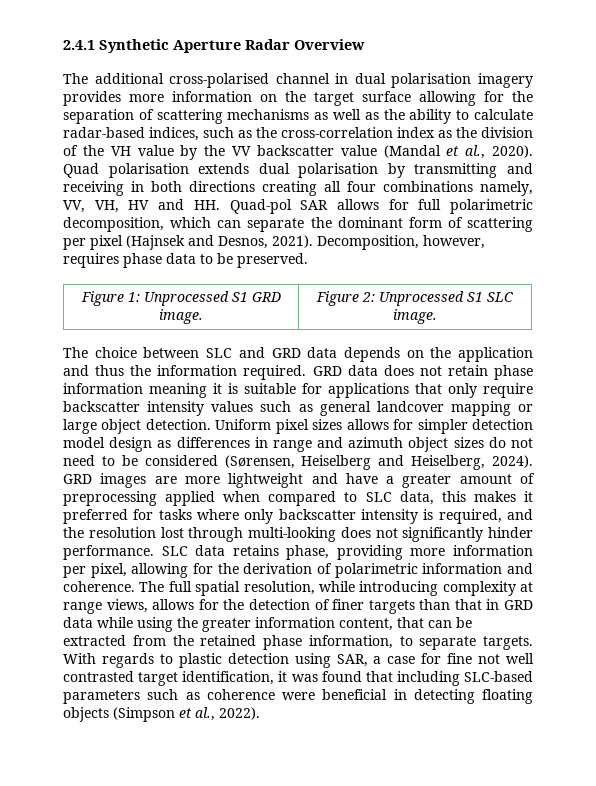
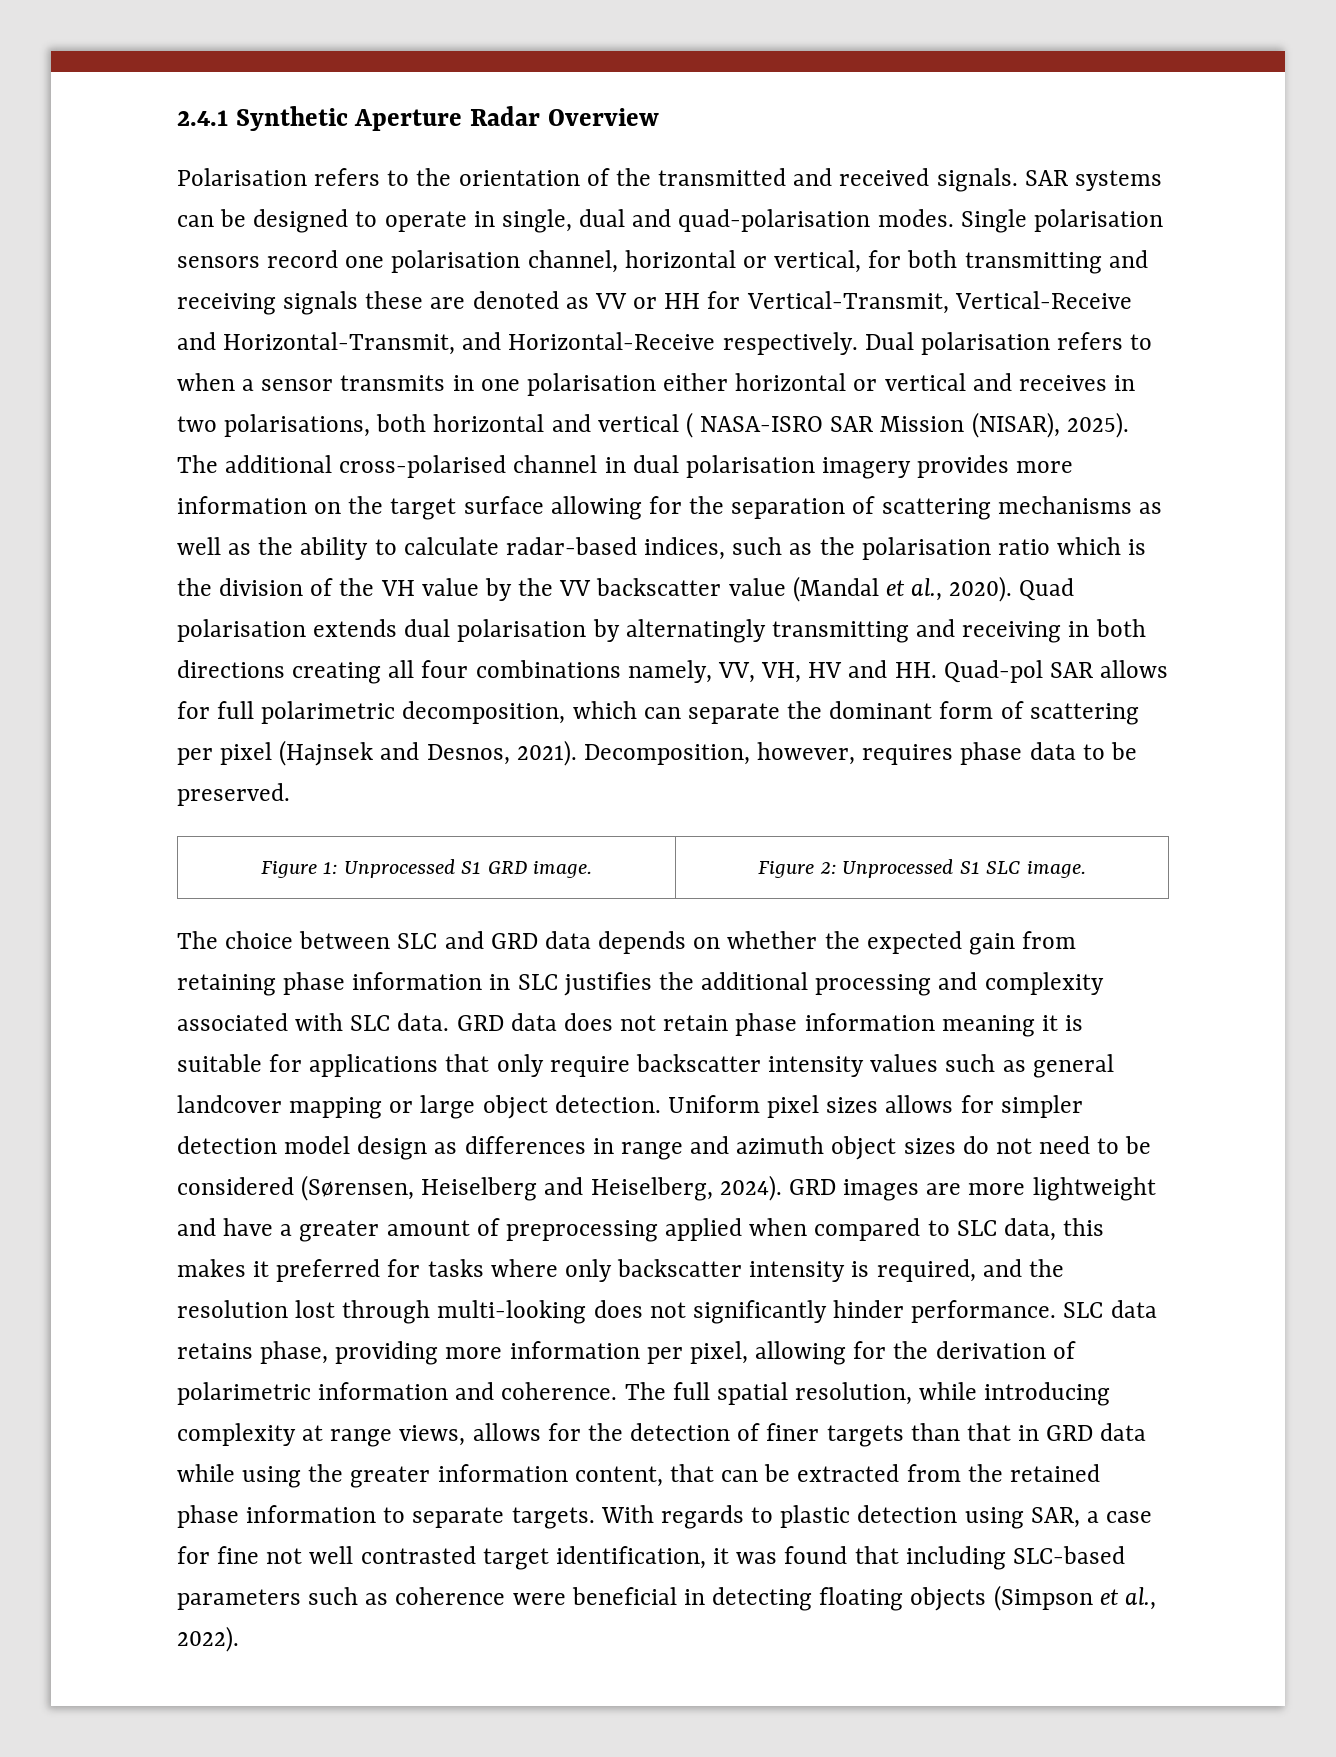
(365, 44) none -> [177,168,1162,192] [177,209,1163,233] [177,250,1148,274] [177,291,1132,315] [177,332,1153,355] [177,373,1136,396] [177,412,1129,438] Polarisation refers to the orientation of the transmitted and received signals. SAR systems can be designed to operate in single, dual and quad-polarisation modes. Single polarisation sensors record one polarisation channel, horizontal or vertical, for both transmitting and receiving signals these are denoted as VV or HH for Vertical-Transmit, Vertical-Receive and Horizontal-Transmit, and Horizontal-Receive respectively. Dual polarisation refers to when a sensor transmits in one polarisation either horizontal or vertical and receives in two polarisations, both horizontal and vertical ( NASA-ISRO SAR Mission (NISAR), 2025).
[281,127,452,138] cross-correlation index as -> [861,537,1147,560] polarisation ratio which is
(405, 170) none -> [625,619,766,643] alternatingly
[430,347,533,362] [63,365,307,380] the application and thus the information required. -> [727,931,1077,955] [177,972,1104,996] [177,1013,450,1031] whether the expected gain from retaining phase information in SLC justifies the additional processing and complexity associated with SLC data.
[308,635,393,649] information, -> [246,1505,377,1523] information

